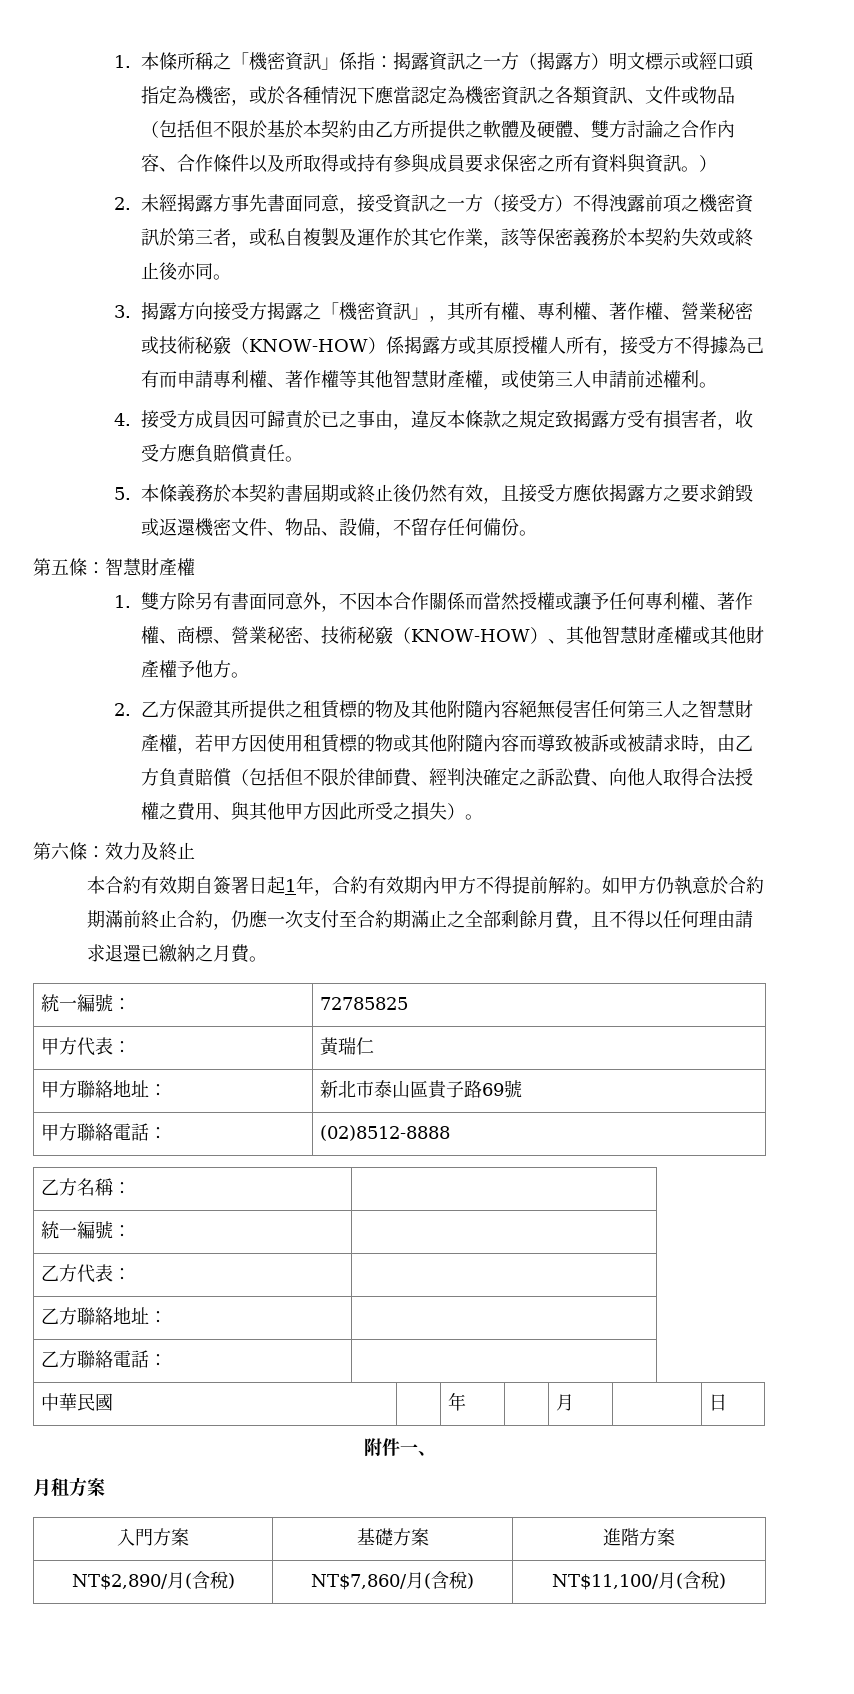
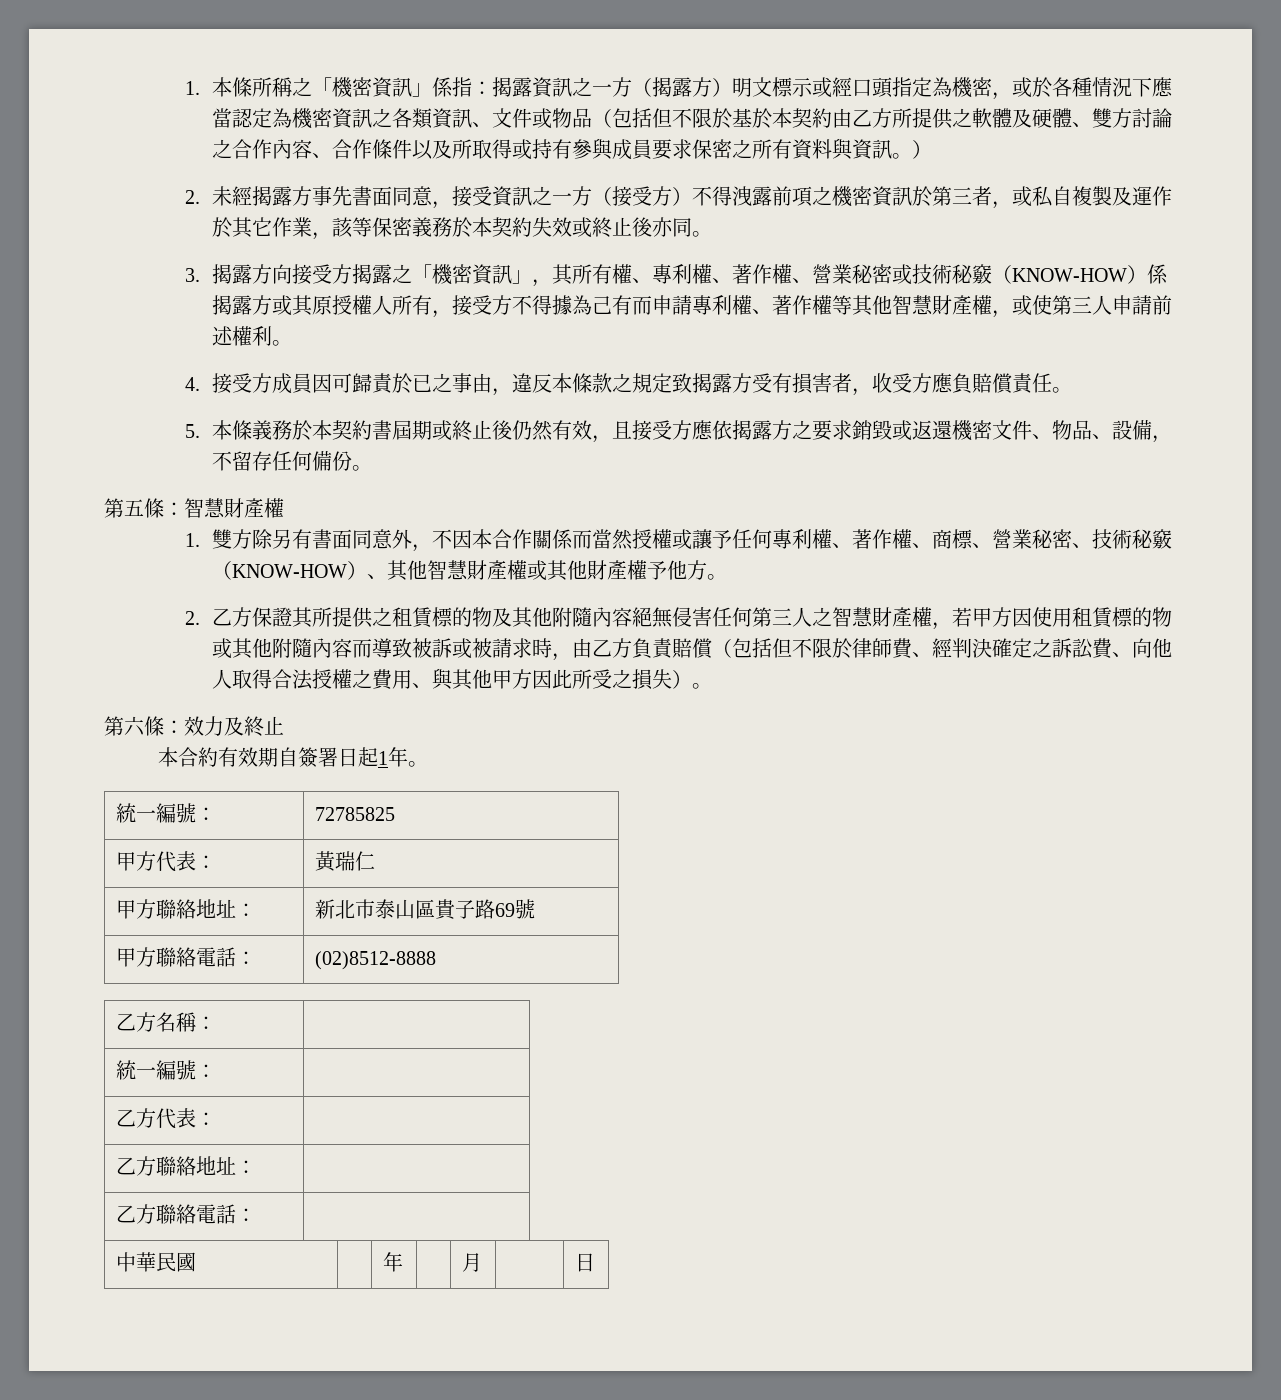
[314,876,765,896] [87,910,754,930] [87,944,251,963] ，合約有效期內甲方不得提前解約。如甲方仍執意於合約期滿前終止合約，仍應一次支付至合約期滿止之全部剩餘月費，且不得以任何理由請求退還已繳納之月費 -> (409, 757) none
[363,1438,436,1457] [33,1477,105,1497] [117,1528,190,1546] [356,1528,429,1546] [603,1528,676,1546] [71,1571,235,1590] [311,1571,474,1590] [552,1571,727,1590] // 附件一、 // 月租方案 // 入門方案 | 基礎方案 | 進階方案 // NT$2,890/月(含稅) | NT$7,860/月(含稅) | NT$11,100/月(含稅) -> (595, 1262) none

